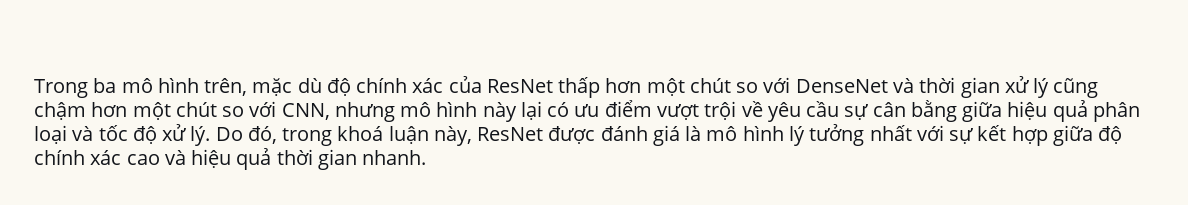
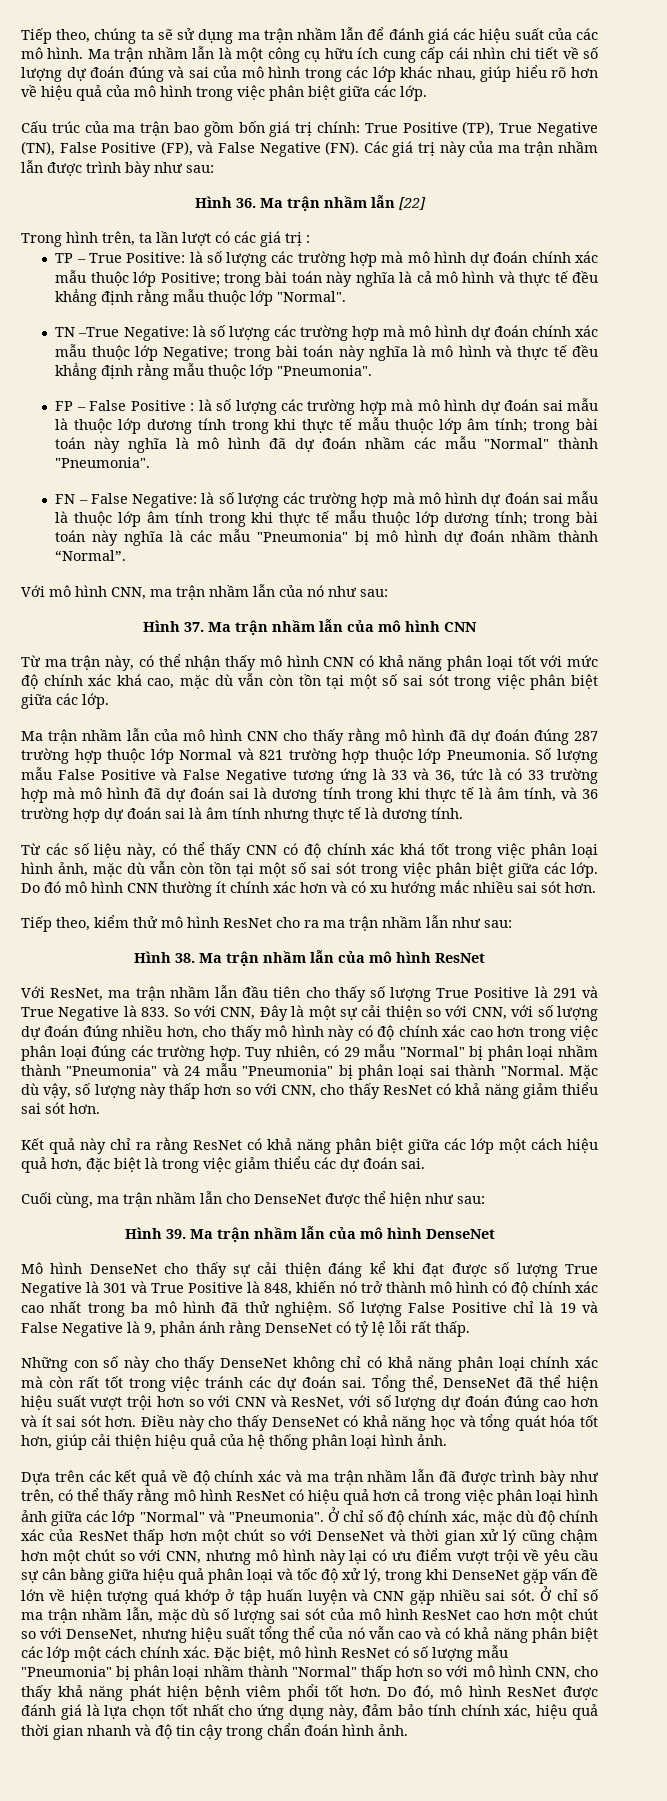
[34,78,248,98] Trong ba mô hình trên, -> [21,27,598,44] [21,46,598,63] [21,65,598,82] [21,85,427,101] [21,121,599,137] [21,141,599,157] [21,160,214,177] [194,195,426,211] [21,231,310,247] [55,251,598,267] [55,270,598,287] [55,289,347,306] [55,325,598,341] [55,344,598,361] [55,363,373,380] [55,398,598,415] [55,417,598,434] [55,436,598,453] [55,457,151,468] [55,491,598,508] [55,510,598,527] [55,529,598,546] [55,550,127,561] [21,584,388,600] [143,619,477,635] [21,654,598,671] [21,673,598,690] [21,693,109,709] [21,728,598,745] [21,748,599,764] [21,767,598,784] [21,787,598,803] [21,807,463,823] [21,842,598,859] [21,861,598,878] [21,880,596,897] [21,915,512,932] [134,950,485,966] [21,985,598,1002] [21,1005,599,1021] [21,1025,599,1041] [21,1044,599,1061] [21,1063,598,1080] [21,1082,599,1099] [21,1102,100,1114] [21,1137,598,1154] [21,1156,425,1173] [21,1191,485,1208] [124,1226,495,1242] [21,1261,598,1278] [21,1281,598,1297] [21,1301,598,1317] [21,1320,470,1337] [21,1356,599,1372] [21,1375,598,1392] [21,1395,598,1411] [21,1414,598,1431] [21,1434,447,1450] [21,1469,598,1486] [21,1488,599,1505] [21,1507,479,1526] Tiếp theo, chúng ta sẽ sử dụng ma trận nhầm lẫn để đánh giá các hiệu suất của các mô hình. Ma trận nhầm lẫn là một công cụ hữu ích cung cấp cái nhìn chi tiết về số lượng dự đoán đúng và sai của mô hình trong các lớp khác nhau, giúp hiểu rõ hơn về hiệu quả của mô hình trong việc phân biệt giữa các lớp. // Cấu trúc của ma trận bao gồm bốn giá trị chính: True Positive (TP), True Negative (TN), False Positive (FP), và False Negative (FN). Các giá trị này của ma trận nhầm lẫn được trình bày như sau: // Hình 36. Ma trận nhầm lẫn [22] // Trong hình trên, ta lần lượt có các giá trị : // TP – True Positive: là số lượng các trường hợp mà mô hình dự đoán chính xác mẫu thuộc lớp Positive; trong bài toán này nghĩa là cả mô hình và thực tế đều khẳng định rằng mẫu thuộc lớp "Normal". // TN –True Negative: là số lượng các trường hợp mà mô hình dự đoán chính xác mẫu thuộc lớp Negative; trong bài toán này nghĩa là mô hình và thực tế đều khẳng định rằng mẫu thuộc lớp "Pneumonia". // FP – False Positive : là số lượng các trường hợp mà mô hình dự đoán sai mẫu là thuộc lớp dương tính trong khi thực tế mẫu thuộc lớp âm tính; trong bài toán này nghĩa là mô hình đã dự đoán nhầm các mẫu "Normal" thành "Pneumonia". // FN – False Negative: là số lượng các trường hợp mà mô hình dự đoán sai mẫu là thuộc lớp âm tính trong khi thực tế mẫu thuộc lớp dương tính; trong bài toán này nghĩa là các mẫu "Pneumonia" bị mô hình dự đoán nhầm thành “Normal”. // Với mô hình CNN, ma trận nhầm lẫn của nó như sau: // Hình 37. Ma trận nhầm lẫn của mô hình CNN // Từ ma trận này, có thể nhận thấy mô hình CNN có khả năng phân loại tốt với mức độ chính xác khá cao, mặc dù vẫn còn tồn tại một số sai sót trong việc phân biệt giữa các lớp. // Ma trận nhầm lẫn của mô hình CNN cho thấy rằng mô hình đã dự đoán đúng 287 trường hợp thuộc lớp Normal và 821 trường hợp thuộc lớp Pneumonia. Số lượng mẫu False Positive và False Negative tương ứng là 33 và 36, tức là có 33 trường hợp mà mô hình đã dự đoán sai là dương tính trong khi thực tế là âm tính, và 36 trường hợp dự đoán sai là âm tính nhưng thực tế là dương tính. // Từ các số liệu này, có thể thấy CNN có độ chính xác khá tốt trong việc phân loại hình ảnh, mặc dù vẫn còn tồn tại một số sai sót trong việc phân biệt giữa các lớp. Do đó mô hình CNN thường ít chính xác hơn và có xu hướng mắc nhiều sai sót hơn. // Tiếp theo, kiểm thử mô hình ResNet cho ra ma trận nhầm lẫn như sau: // Hình 38. Ma trận nhầm lẫn của mô hình ResNet // Với ResNet, ma trận nhầm lẫn đầu tiên cho thấy số lượng True Positive là 291 và True Negative là 833. So với CNN, Đây là một sự cải thiện so với CNN, với số lượng dự đoán đúng nhiều hơn, cho thấy mô hình này có độ chính xác cao hơn trong việc phân loại đúng các trường hợp. Tuy nhiên, có 29 mẫu "Normal" bị phân loại nhầm thành "Pneumonia" và 24 mẫu "Pneumonia" bị phân loại sai thành "Normal. Mặc dù vậy, số lượng này thấp hơn so với CNN, cho thấy ResNet có khả năng giảm thiểu sai sót hơn. // Kết quả này chỉ ra rằng ResNet có khả năng phân biệt giữa các lớp một cách hiệu quả hơn, đặc biệt là trong việc giảm thiểu các dự đoán sai. // Cuối cùng, ma trận nhầm lẫn cho DenseNet được thể hiện như sau: // Hình 39. Ma trận nhầm lẫn của mô hình DenseNet // Mô hình DenseNet cho thấy sự cải thiện đáng kể khi đạt được số lượng True Negative là 301 và True Positive là 848, khiến nó trở thành mô hình có độ chính xác cao nhất trong ba mô hình đã thử nghiệm. Số lượng False Positive chỉ là 19 và False Negative là 9, phản ánh rằng DenseNet có tỷ lệ lỗi rất thấp. // Những con số này cho thấy DenseNet không chỉ có khả năng phân loại chính xác mà còn rất tốt trong việc tránh các dự đoán sai. Tổng thể, DenseNet đã thể hiện hiệu suất vượt trội hơn so với CNN và ResNet, với số lượng dự đoán đúng cao hơn và ít sai sót hơn. Điều này cho thấy DenseNet có khả năng học và tổng quát hóa tốt hơn, giúp cải thiện hiệu quả của hệ thống phân loại hình ảnh. // Dựa trên các kết quả về độ chính xác và ma trận nhầm lẫn đã được trình bày như trên, có thể thấy rằng mô hình ResNet có hiệu quả hơn cả trong việc phân loại hình ảnh giữa các lớp "Normal" và "Pneumonia". Ở chỉ số độ chính xác,
[190,126,472,146] lý. Do đó, trong khoá luận này, -> [364,1568,598,1584] [21,1586,599,1605] [21,1607,598,1624] [21,1626,599,1643] [21,1645,508,1662] [21,1665,599,1681] [21,1684,501,1701] lý, trong khi DenseNet gặp vấn đề lớn về hiện tượng quá khớp ở tập huấn luyện và CNN gặp nhiều sai sót. Ở chỉ số ma trận nhầm lẫn, mặc dù số lượng sai sót của mô hình ResNet cao hơn một chút so với DenseNet, nhưng hiệu suất tổng thể của nó vẫn cao và có khả năng phân biệt các lớp một cách chính xác. Đặc biệt, mô hình ResNet có số lượng mẫu "Pneumonia" bị phân loại nhầm thành "Normal" thấp hơn so với mô hình CNN, cho thấy khả năng phát hiện bệnh viêm phổi tốt hơn. Do đó, mô hình
[706,124,1123,146] [34,148,427,170] mô hình lý tưởng nhất với sự kết hợp giữa độ chính xác cao và hiệu quả thời gian nhanh. -> [104,1704,598,1720] [21,1723,408,1740] lựa chọn tốt nhất cho ứng dụng này, đảm bảo tính chính xác, hiệu quả thời gian nhanh và độ tin cậy trong chẩn đoán hình ảnh.

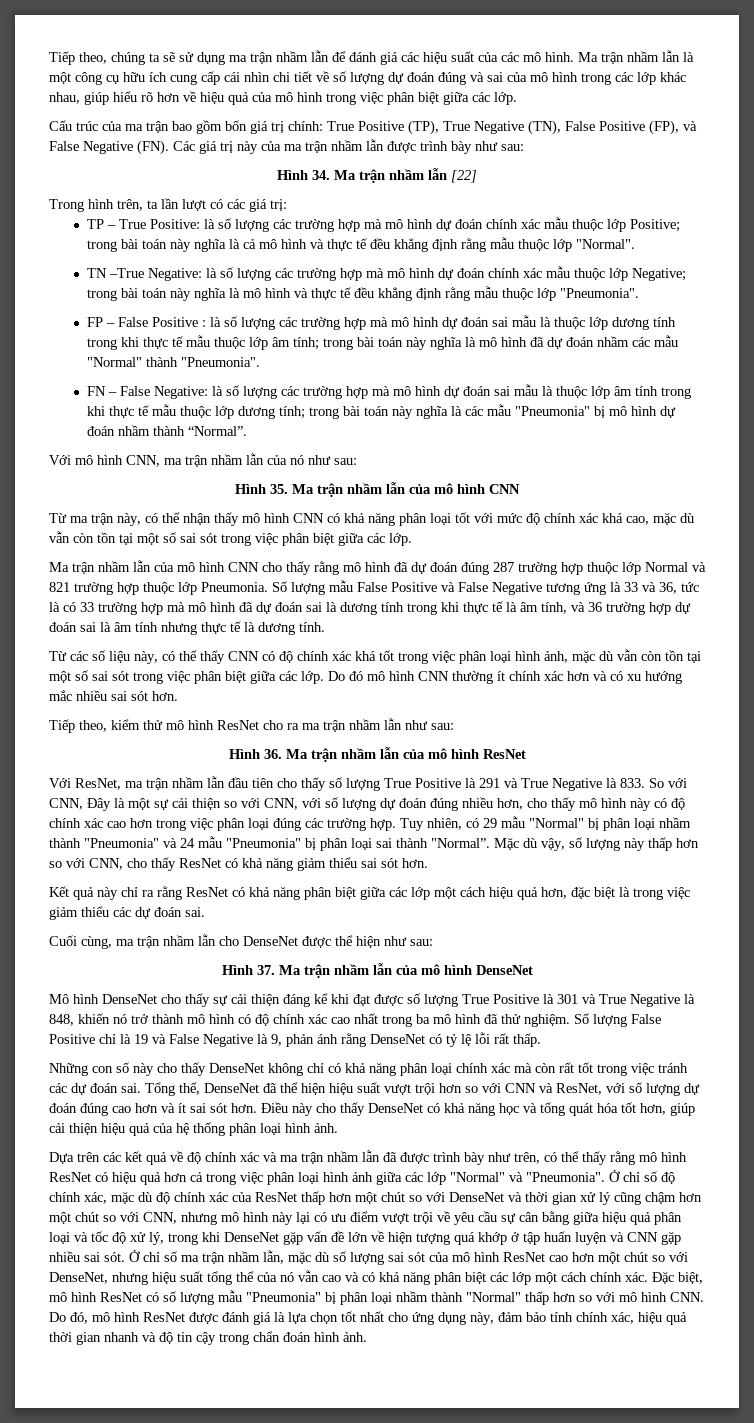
[235,198,256,208] 36. -> [312,170,330,180] 34.
[285,232,310,246] trị : -> [270,199,287,211] trị:
[184,622,204,632] 37. -> [270,484,288,494] 35.
[175,953,195,963] 38. -> [263,749,282,759] 36.
[500,1065,564,1076] "Normal. -> [431,838,490,848] "Normal”.
[165,1229,186,1239] 39. -> [256,965,275,975] 37.
[21,1282,82,1297] Negative -> [493,994,539,1004] Positive
[188,1282,244,1293] Positive -> [630,994,680,1007] Negative
[534,1666,599,1680] [21,1684,381,1701] CNN, cho thấy khả năng phát hiện bệnh viêm phổi tốt hơn. -> [670,1292,704,1302] CNN.

